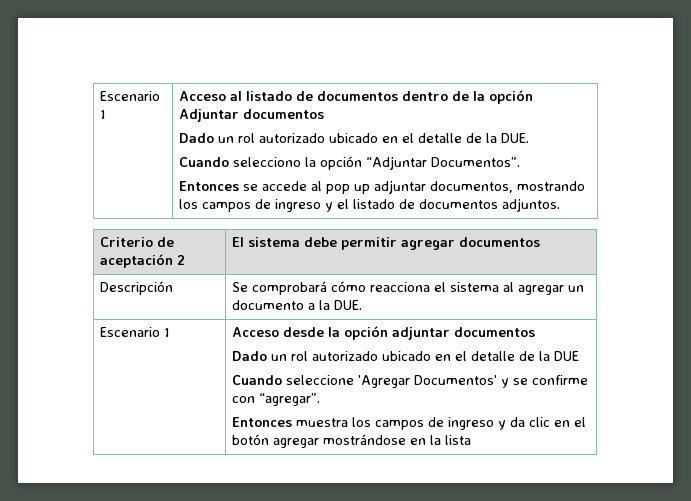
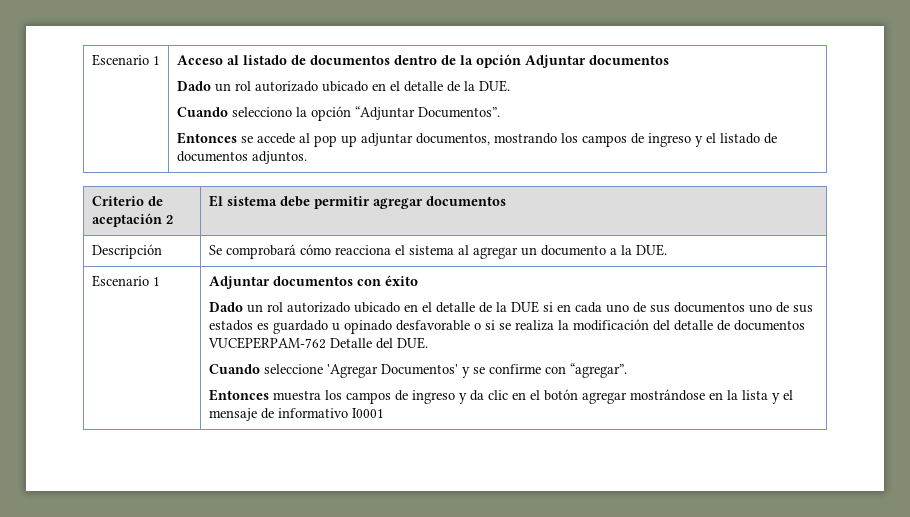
[231,326,535,340] Acceso desde la opción adjuntar documentos -> [208,275,418,289] Adjuntar documentos con éxito
(579, 356) none -> [542,302,813,313] [208,319,805,334] [207,337,428,349] si en cada uno de sus documentos uno de sus estados es guardado u opinado desfavorable o si se realiza la modificación del detalle de documentos VUCEPERPAM-762 Detalle del DUE.
(471, 440) none -> [771,390,793,404] [208,408,384,421] y el mensaje de informativo I0001

